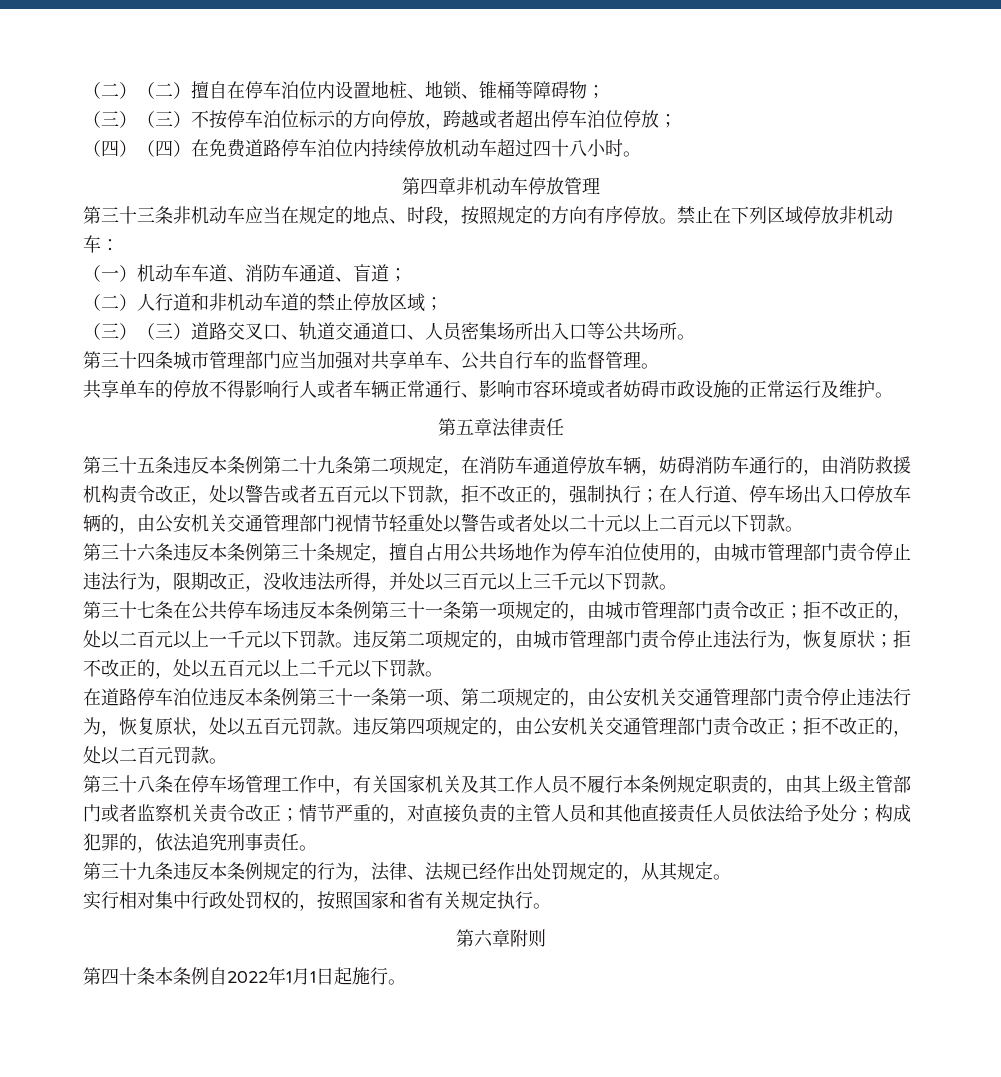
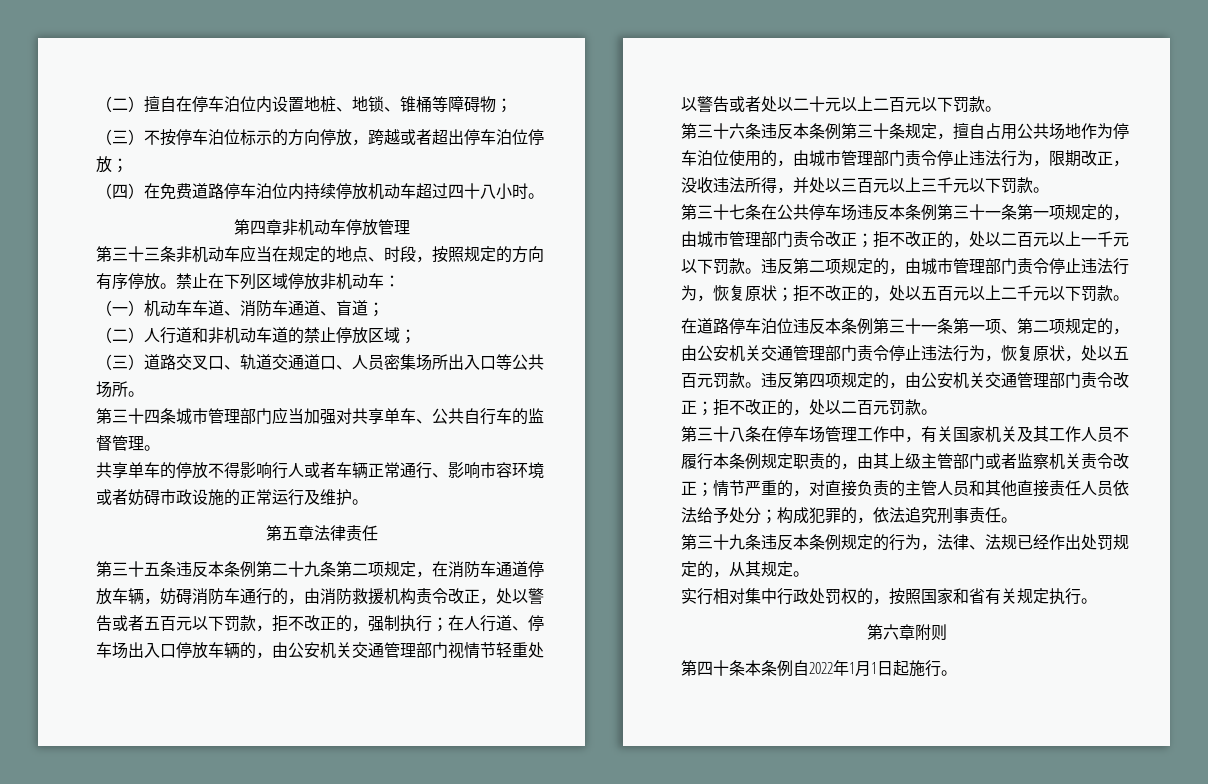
[83,82,191,99] （二）（二） -> [96,96,144,112] （二）
[137,111,191,128] （三） -> (144, 137) none
[137,140,191,157] （四） -> (144, 191) none
[137,323,191,340] （三） -> (144, 362) none

